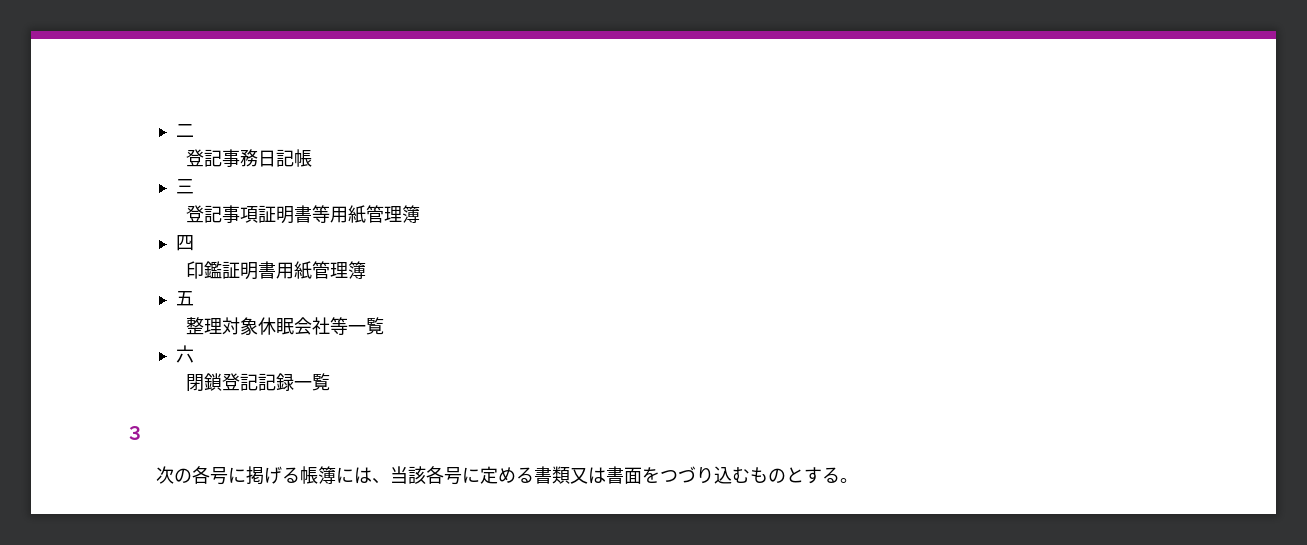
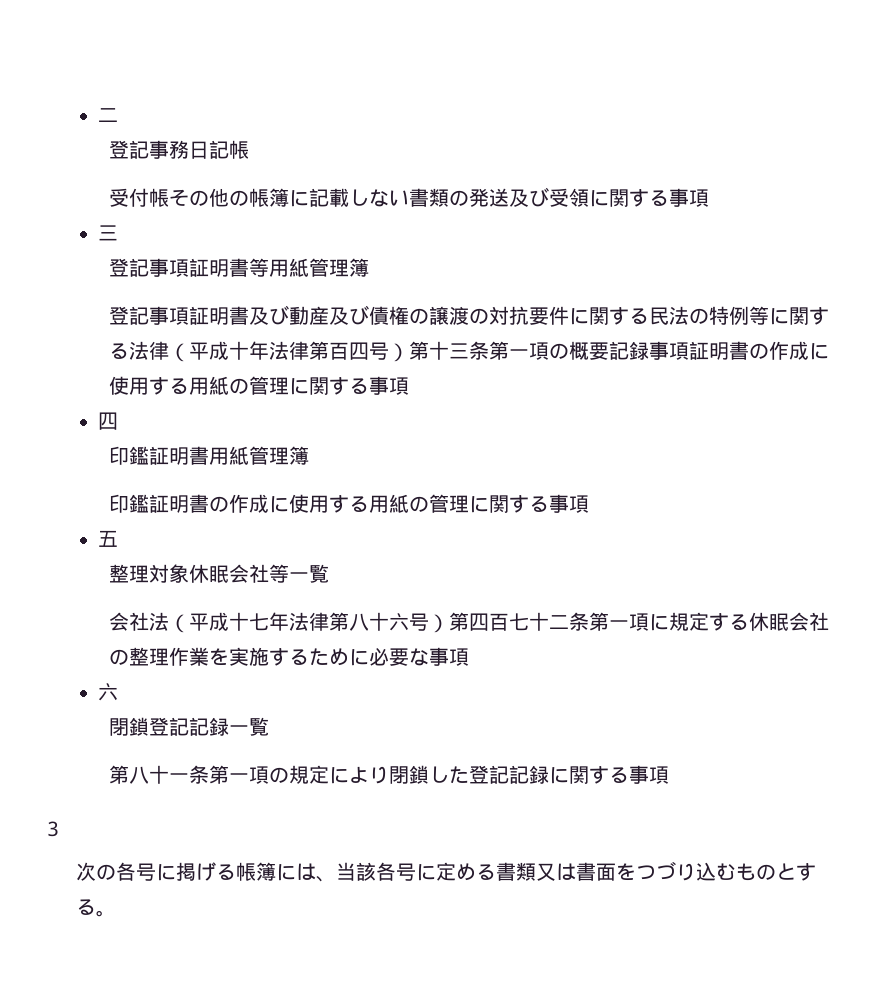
(312, 158) none -> [108,187,709,207] // 受付帳その他の帳簿に記載しない書類の発送及び受領に関する事項
(420, 214) none -> [108,305,829,325] [108,341,829,362] [108,376,409,395] // 登記事項証明書及び動産及び債権の譲渡の対抗要件に関する民法の特例等に関する法律（平成十年法律第百四号）第十三条第一項の概要記録事項証明書の作成に使用する用紙の管理に関する事項
(366, 270) none -> [108,494,589,513] // 印鑑証明書の作成に使用する用紙の管理に関する事項
(384, 326) none -> [108,612,829,633] [108,647,469,666] // 会社法（平成十七年法律第八十六号）第四百七十二条第一項に規定する休眠会社の整理作業を実施するために必要な事項
(330, 382) none -> [108,765,669,784] // 第八十一条第一項の規定により閉鎖した登記記録に関する事項

